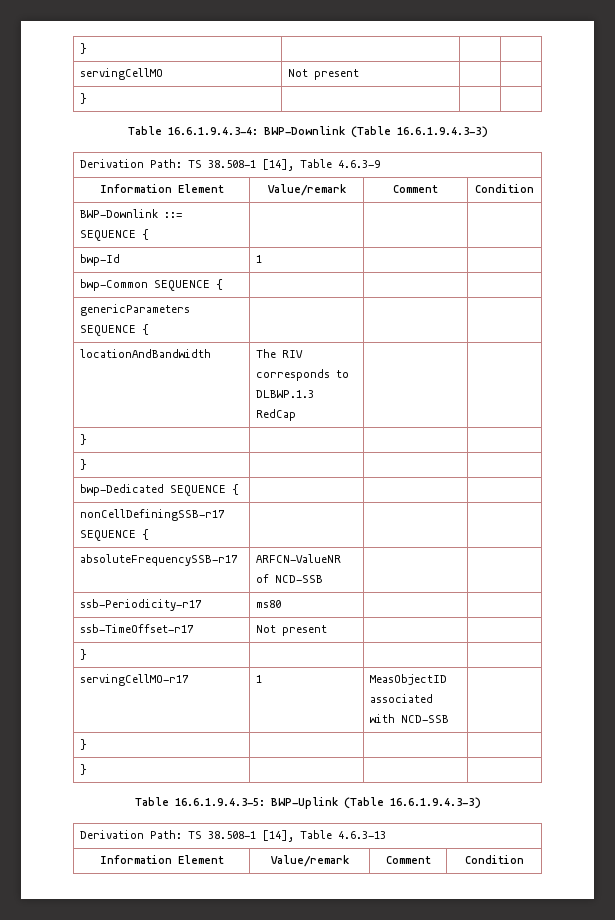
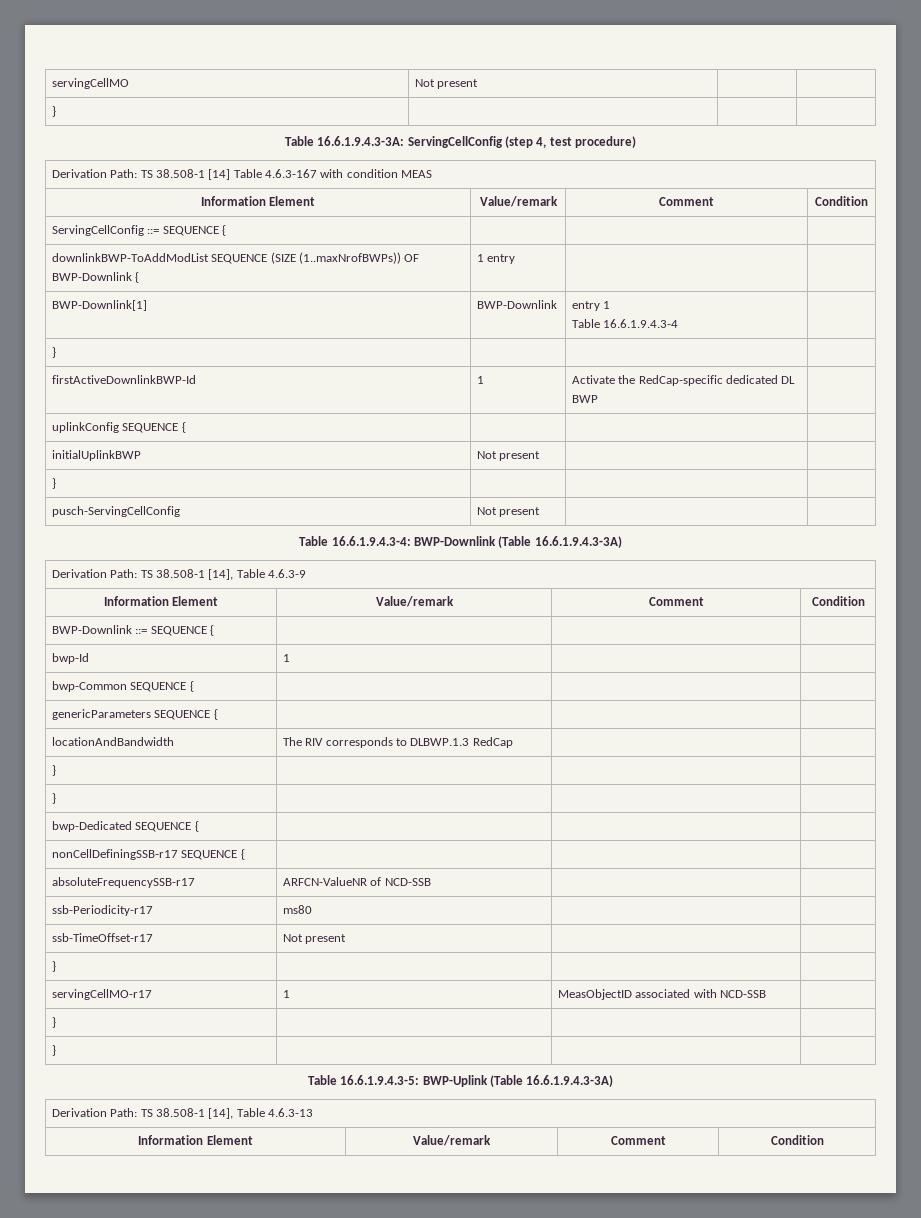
[79,43,87,54] } | | | // -> (51, 83) none
(87, 98) none -> [284,136,637,148] [51,169,433,180] [200,196,316,206] [479,196,558,207] [659,197,714,206] [815,196,868,206] [51,225,226,236] [51,252,420,264] [51,272,140,283] [476,254,516,264] [51,300,147,311] [476,300,557,309] [571,301,611,311] [571,319,679,328] [51,347,56,358] [51,375,196,384] [476,376,484,384] [571,375,796,386] [571,395,598,403] [51,422,186,433] [51,450,141,461] [476,451,541,461] [51,478,56,489] [51,506,180,517] [476,507,541,517] // Table 16.6.1.9.4.3-3A: ServingCellConfig (step 4, test procedure) // Derivation Path: TS 38.508-1 [14] Table 4.6.3-167 with condition MEAS // Information Element | Value/remark | Comment | Condition // ServingCellConfig ::= SEQUENCE { | | | // downlinkBWP-ToAddModList SEQUENCE (SIZE (1..maxNrofBWPs)) OF BWP-Downlink { | 1 entry | | // BWP-Downlink[1] | BWP-Downlink | entry 1 // Table 16.6.1.9.4.3-4 | // } | | | // firstActiveDownlinkBWP-Id | 1 | Activate the RedCap-specific dedicated DL BWP | // uplinkConfig SEQUENCE { | | | // initialUplinkBWP | Not present | | // } | | | // pusch-ServingCellConfig | Not present | |
[396,126,488,138] 16.6.1.9.4.3-3) -> [534,536,622,548] 16.6.1.9.4.3-3A)
[389,797,481,809] 16.6.1.9.4.3-3) -> [526,1075,614,1087] 16.6.1.9.4.3-3A)

